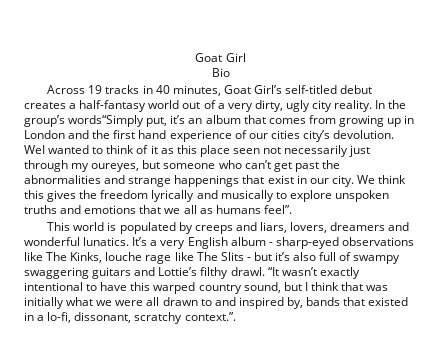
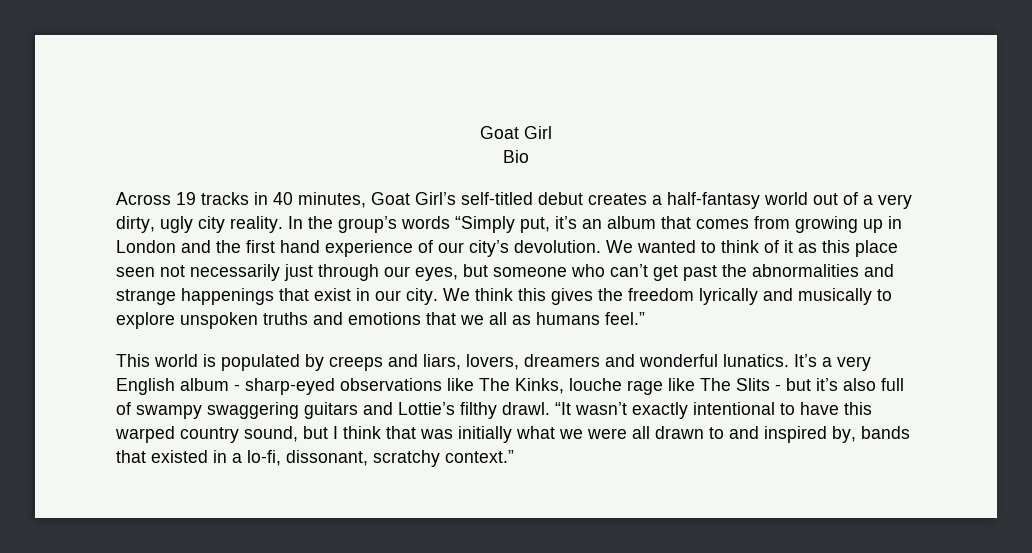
[68,115,145,127] words“Simply -> [401,216,515,233] words “Simply
[270,130,300,139] cities -> (464, 247) none
[24,145,45,154] WeI -> [606,240,633,253] We
[71,163,140,172] my oureyes, -> [384,266,458,281] our eyes,
[263,205,292,214] feel”. -> [605,312,645,325] feel.”
[184,312,236,321] context.”. -> [445,450,514,463] context.”

